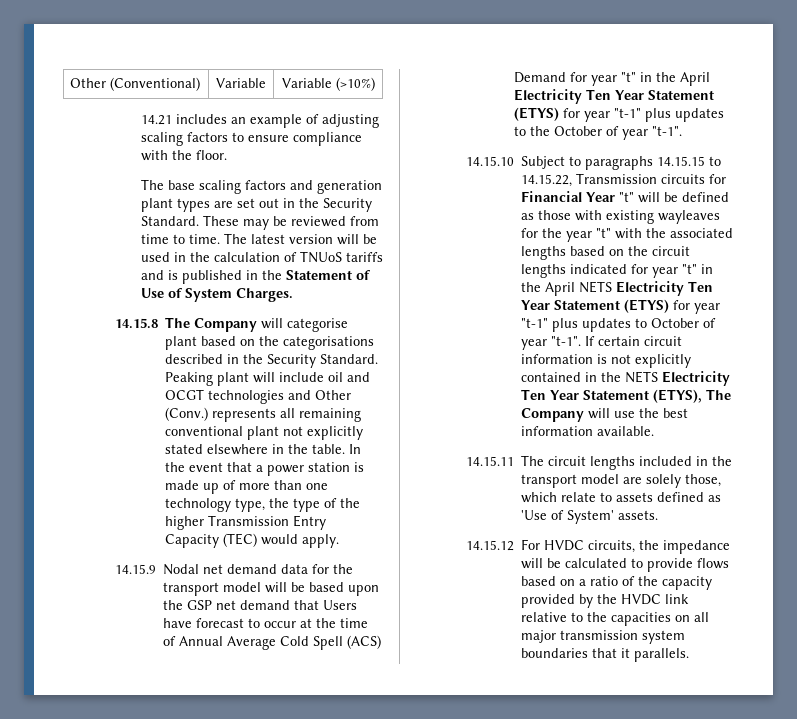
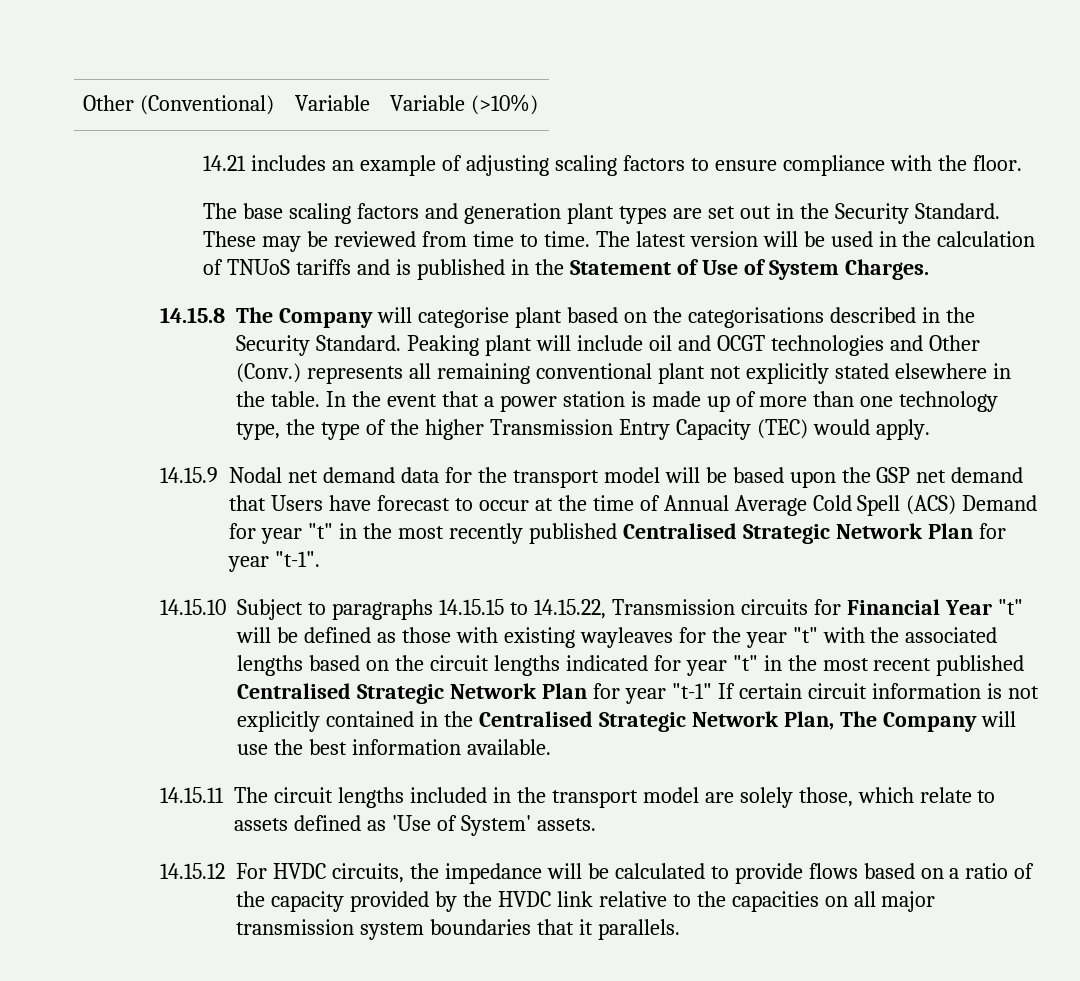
[680,72,711,86] [514,89,715,104] [514,107,725,122] [514,126,620,136] April Electricity Ten Year Statement (ETYS) for year "t-1" plus updates to the October of -> [397,523,1006,544] most recently published Centralised Strategic Network Plan for
[545,281,714,296] [521,299,721,314] [521,318,717,332] [521,336,582,350] April NETS Electricity Ten Year Statement (ETYS) for year "t-1" plus updates to October of year "t-1". -> [822,655,1025,676] [237,683,712,704] most recent published Centralised Strategic Network Plan for year "t-1"
[625,371,731,386] [521,389,703,403] NETS Electricity Ten Year Statement (ETYS), -> [479,711,834,732] Centralised Strategic Network Plan,

